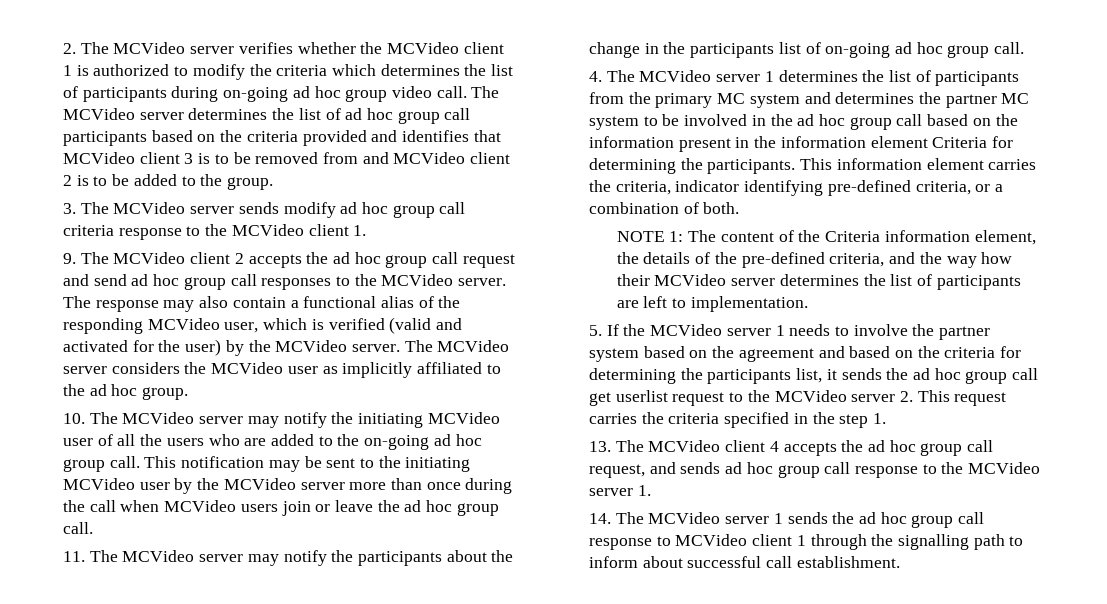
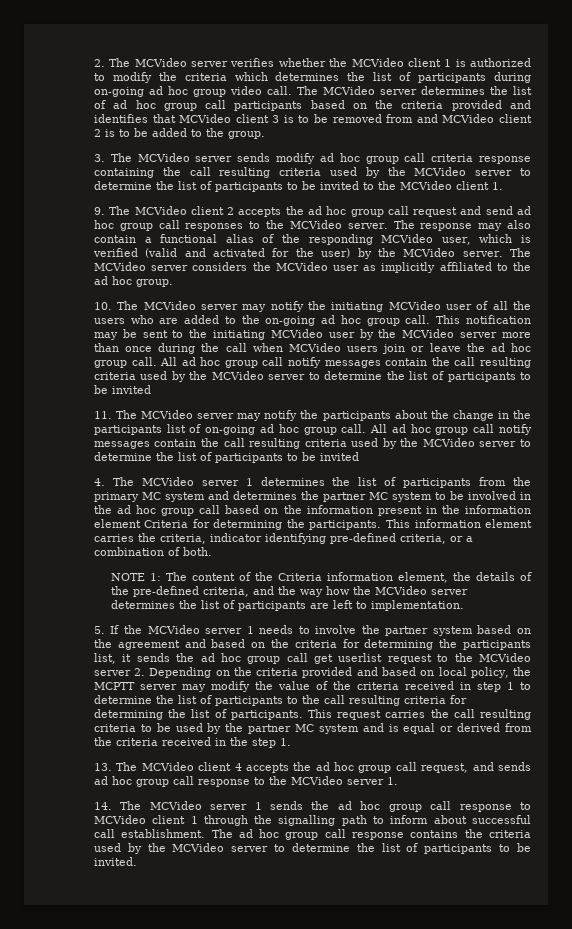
(182, 234) none -> [93,167,531,178] [93,181,359,192] containing the call resulting criteria used by the MCVideo server to determine the list of participants to be invited
(93, 528) none -> [160,357,531,368] [93,371,531,382] [93,385,151,394] All ad hoc group call notify messages contain the call resulting criteria used by the MCVideo server to determine the list of participants to be invited
(1025, 48) none -> [370,424,532,435] [93,438,531,449] [93,452,359,463] All ad hoc group call notify messages contain the call resulting criteria used by the MCVideo server to determine the list of participants to be invited
[616,274,650,286] their -> [352,586,371,595] the
[917,390,1007,406] [588,412,790,428] This request carries the criteria specified -> [149,667,531,678] [93,681,531,692] [93,695,467,706] [93,709,531,720] [93,723,533,734] [93,737,211,746] Depending on the criteria provided and based on local policy, the MCPTT server may modify the value of the criteria received in step 1 to determine the list of participants to the call resulting criteria for determining the list of participants. This request carries the call resulting criteria to be used by the partner MC system and is equal or derived from the criteria received
(900, 562) none -> [211,829,531,840] [93,843,531,854] [93,857,137,866] The ad hoc group call response contains the criteria used by the MCVideo server to determine the list of participants to be invited.

